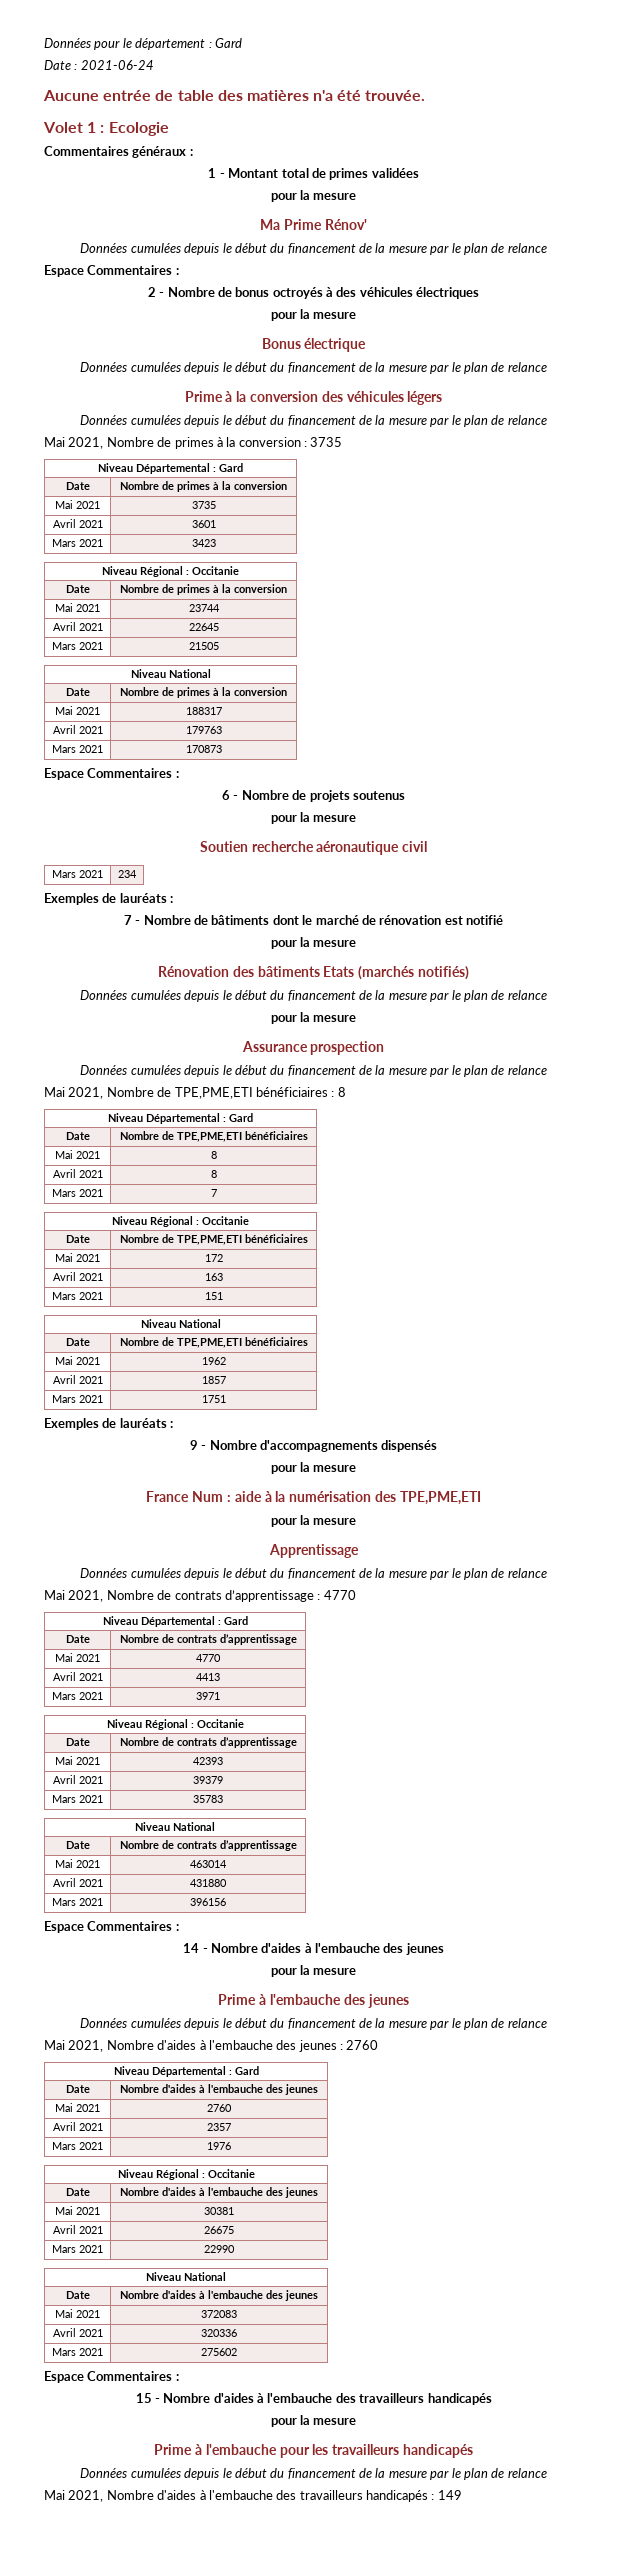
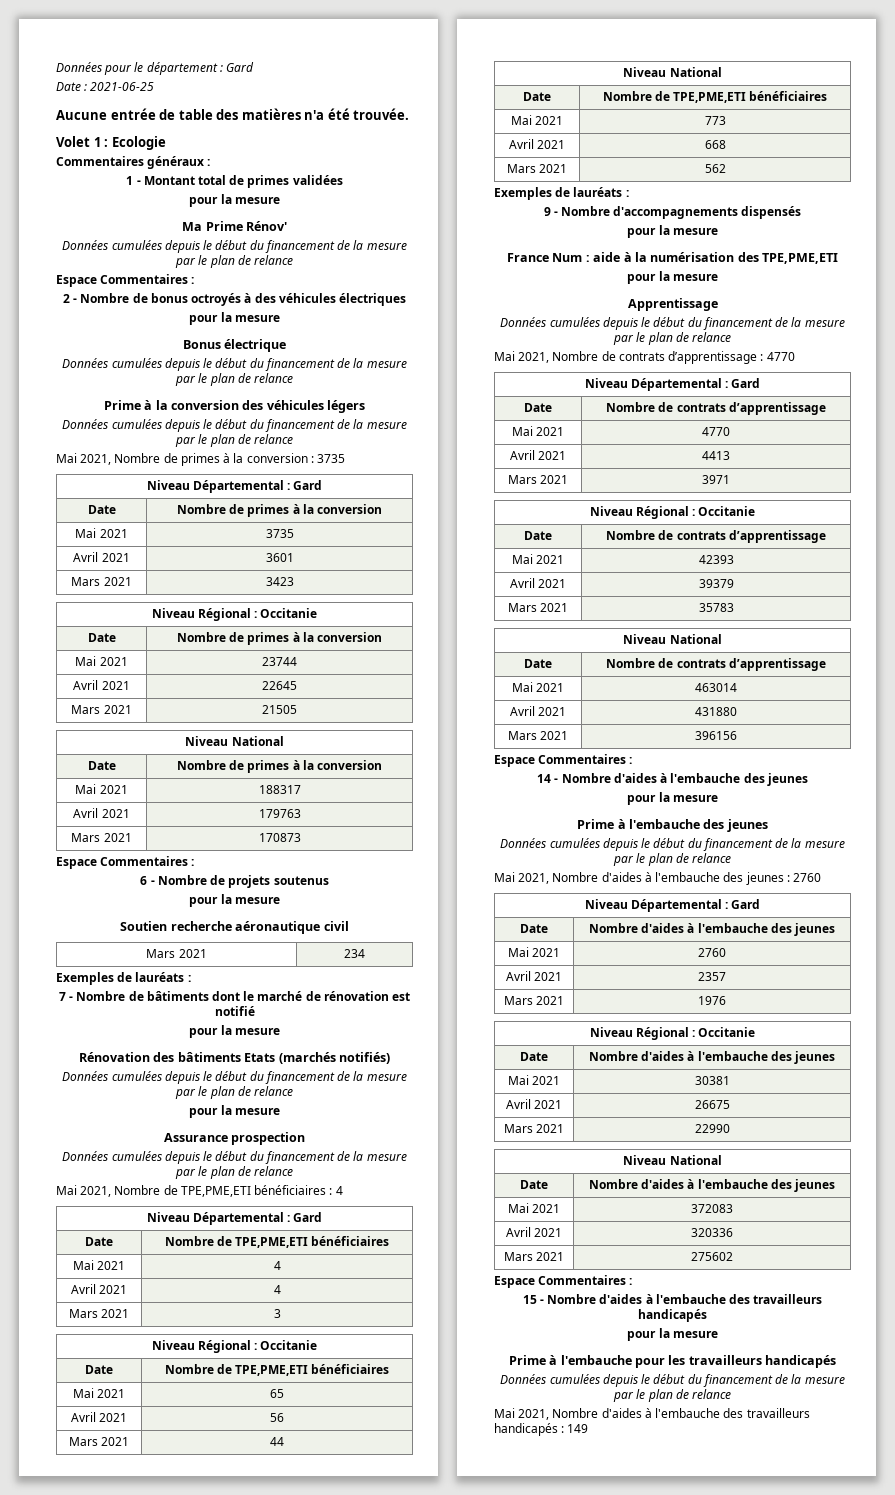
[80,60,154,70] 2021-06-24 -> [90,82,155,91] 2021-06-25
[337,1087,346,1097] 8 -> [335,1186,343,1195] 4
[210,1151,217,1159] [52,1169,103,1178] [210,1170,217,1178] [52,1189,103,1197] [210,1189,217,1197] 8 // Avril 2021 | 8 // Mars 2021 | 7 -> [273,1261,281,1270] [70,1284,128,1294] [273,1285,281,1294] [68,1309,130,1318] [273,1309,281,1318] 4 // Avril 2021 | 4 // Mars 2021 | 3
[204,1254,223,1262] [52,1272,103,1281] [204,1273,223,1281] [52,1292,103,1300] [204,1292,223,1300] 172 // Avril 2021 | 163 // Mars 2021 | 151 -> [270,1389,284,1398] [70,1412,128,1422] [270,1413,284,1422] [68,1437,130,1446] [270,1437,284,1446] 65 // Avril 2021 | 56 // Mars 2021 | 44
[201,1357,226,1365] [52,1375,103,1384] [201,1376,226,1384] [52,1395,103,1403] [201,1395,226,1403] 1962 // Avril 2021 | 1857 // Mars 2021 | 1751 -> [704,116,726,125] [508,139,566,149] [704,140,726,149] [506,164,568,173] [704,164,726,173] 773 // Avril 2021 | 668 // Mars 2021 | 562

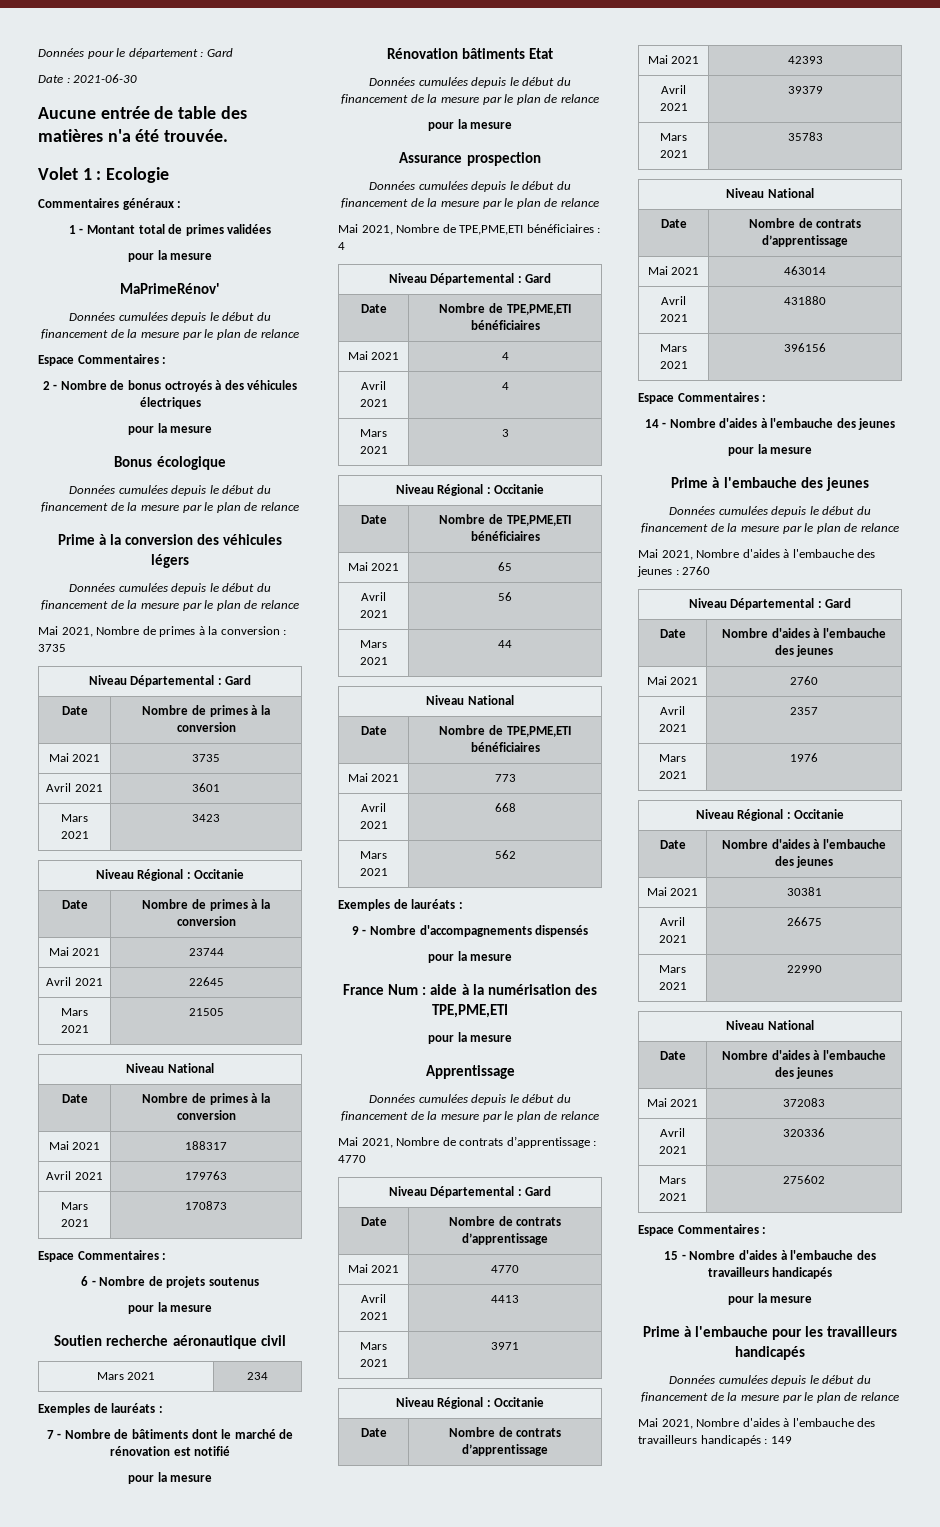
[90,82,155,91] 2021-06-25 -> [73,74,138,83] 2021-06-30
[182,221,287,231] Ma Prime Rénov' -> [120,283,220,294] MaPrimeRénov'
[224,339,287,352] électrique -> [156,456,226,470] écologique
[153,1052,390,1064] des bâtiments Etats (marchés notifiés) -> [462,48,554,59] bâtiments Etat

